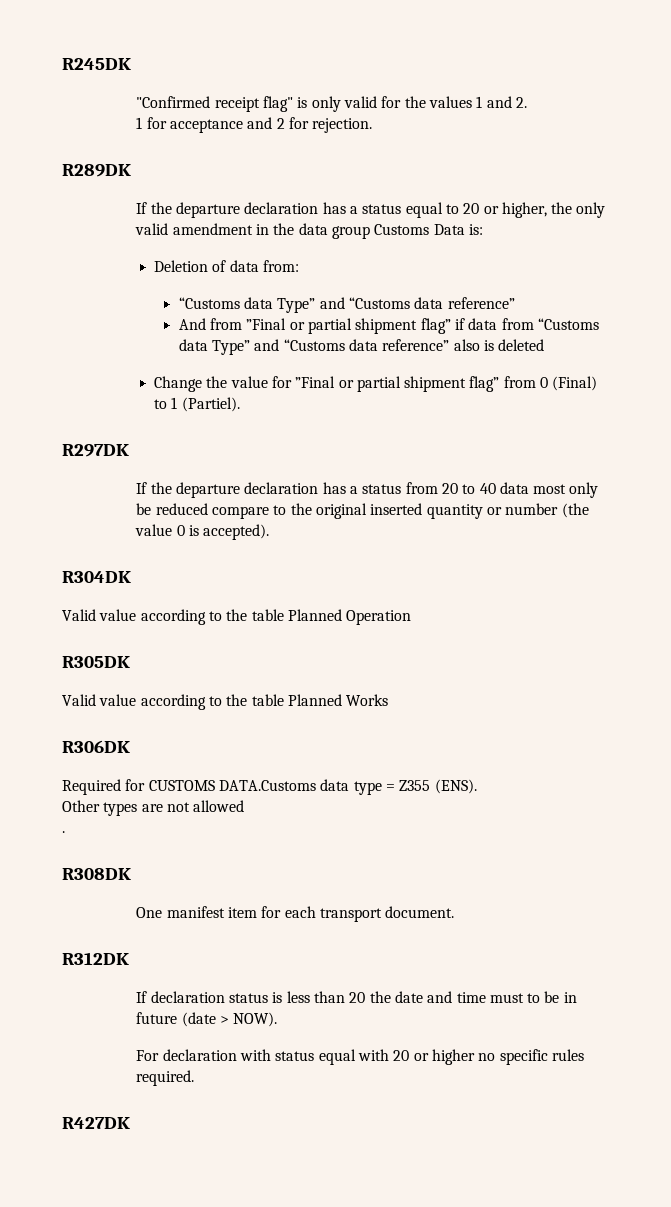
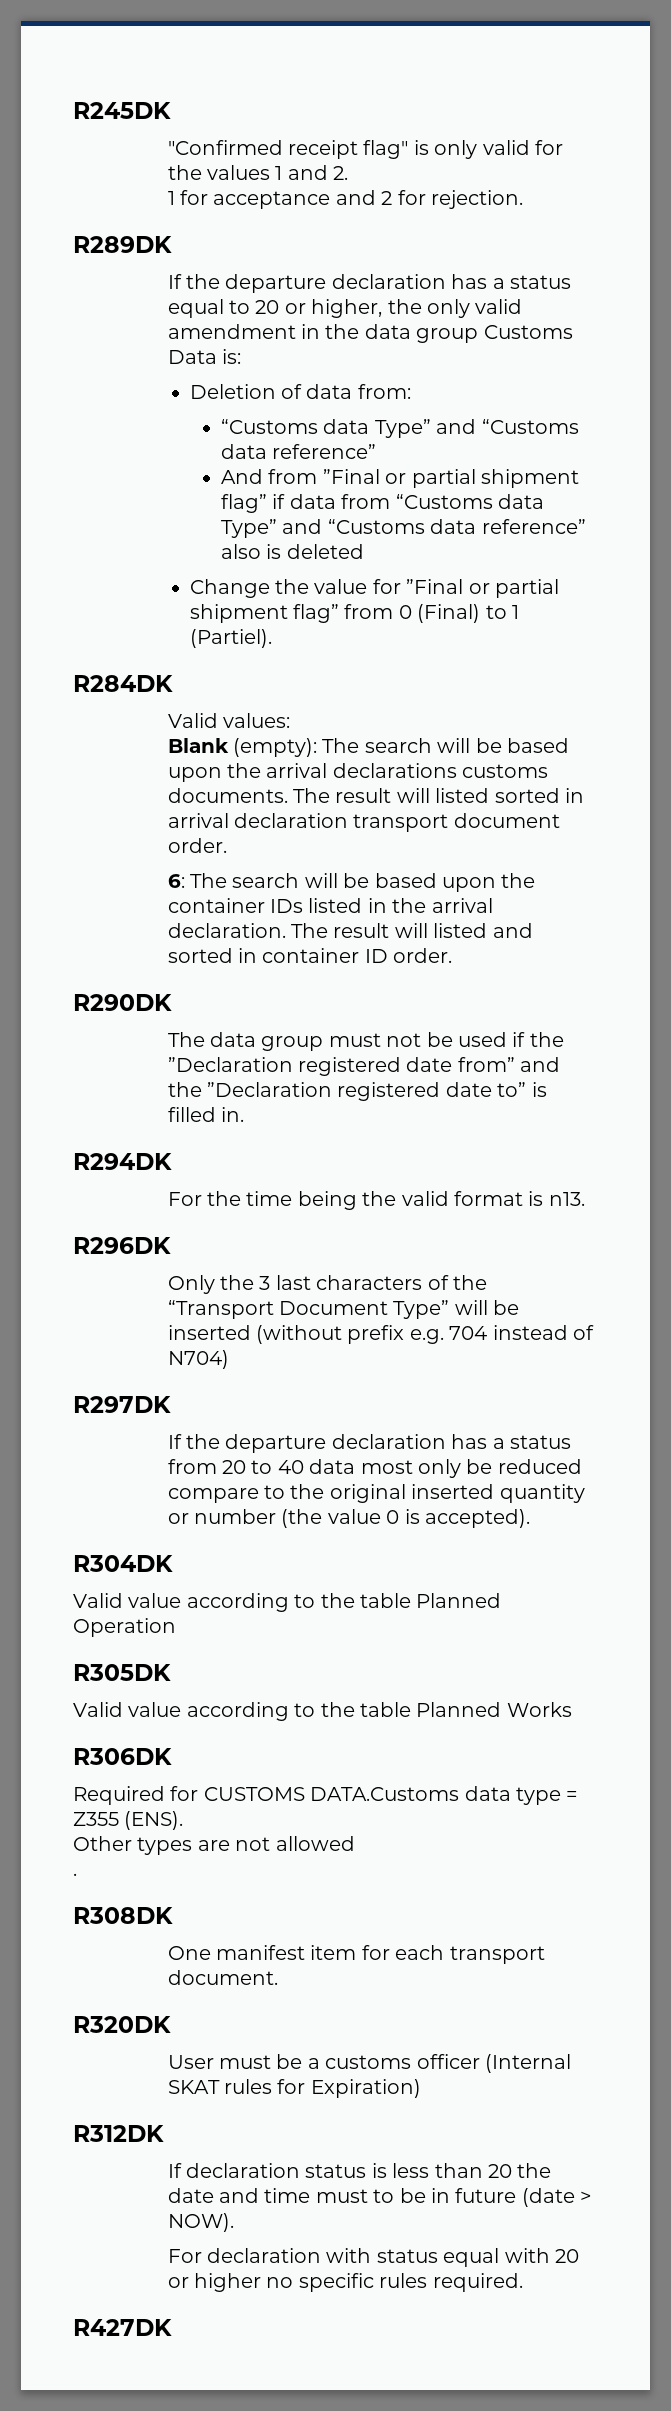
(240, 404) none -> [73,675,173,692] [167,713,290,728] [167,738,569,757] [167,763,549,782] [167,788,584,803] [167,813,560,832] [167,838,227,853] [167,873,536,892] [167,898,493,913] [167,923,533,938] [167,948,453,963] [73,994,172,1011] [167,1032,564,1051] [167,1057,561,1076] [167,1082,547,1101] [167,1107,244,1122] [73,1153,172,1170] [167,1191,585,1210] [73,1237,171,1254] [167,1275,487,1294] [167,1300,520,1319] [167,1325,594,1344] [167,1350,229,1369] // R284DK // Valid values: // Blank (empty): The search will be based upon the arrival declarations customs documents. The result will listed sorted in arrival declaration transport document order. // 6: The search will be based upon the container IDs listed in the arrival declaration. The result will listed and sorted in container ID order. // R290DK // The data group must not be used if the ”Declaration registered date from” and the ”Declaration registered date to” is filled in. // R294DK // For the time being the valid format is n13. // R296DK // Only the 3 last characters of the “Transport Document Type” will be inserted (without prefix e.g. 704 instead of N704)
(455, 912) none -> [73,2016,171,2033] [167,2054,571,2073] [167,2079,421,2098] // R320DK // User must be a customs officer (Internal SKAT rules for Expiration)

